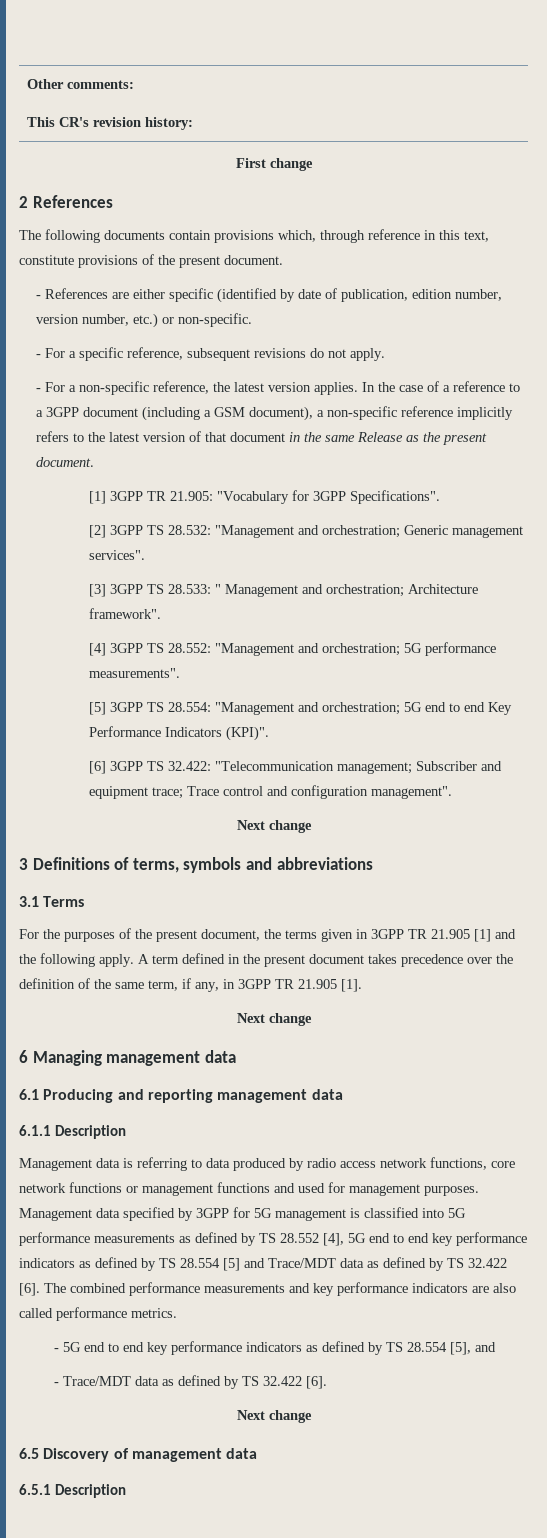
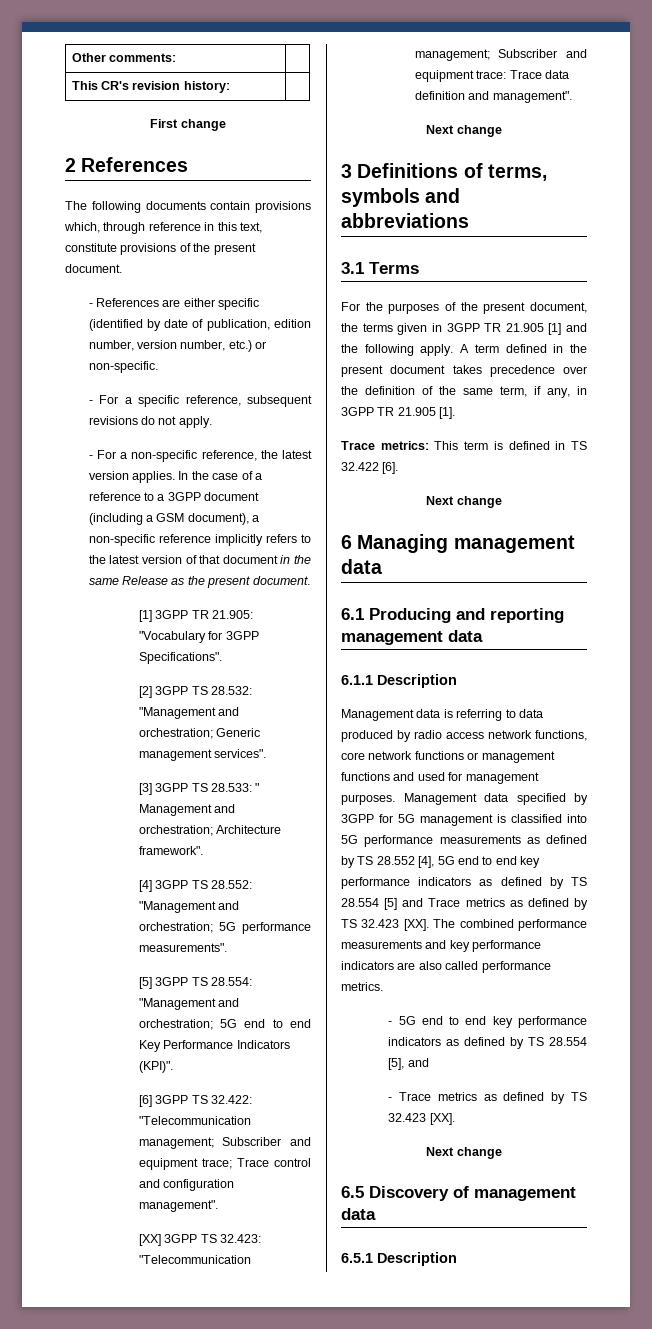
(452, 792) none -> [138,1234,261,1246] [138,1255,251,1264] [414,49,587,61] [414,70,569,82] [414,91,572,103] // [XX] 3GPP TS 32.423: "Telecommunication management; Subscriber and equipment trace: Trace data definition and management".
(362, 985) none -> [341,441,587,450] [341,462,399,474] // Trace metrics: This term is defined in TS 32.422 [6].
[268,1257,507,1271] [19,1283,40,1296] Trace/MDT data as defined by TS 32.422 [6]. -> [428,898,588,910] [341,919,429,931] Trace metrics as defined by TS 32.423 [XX].
[62,1375,327,1389] Trace/MDT data as defined by TS 32.422 [6]. -> [399,1092,587,1104] [388,1113,455,1125] Trace metrics as defined by TS 32.423 [XX].

